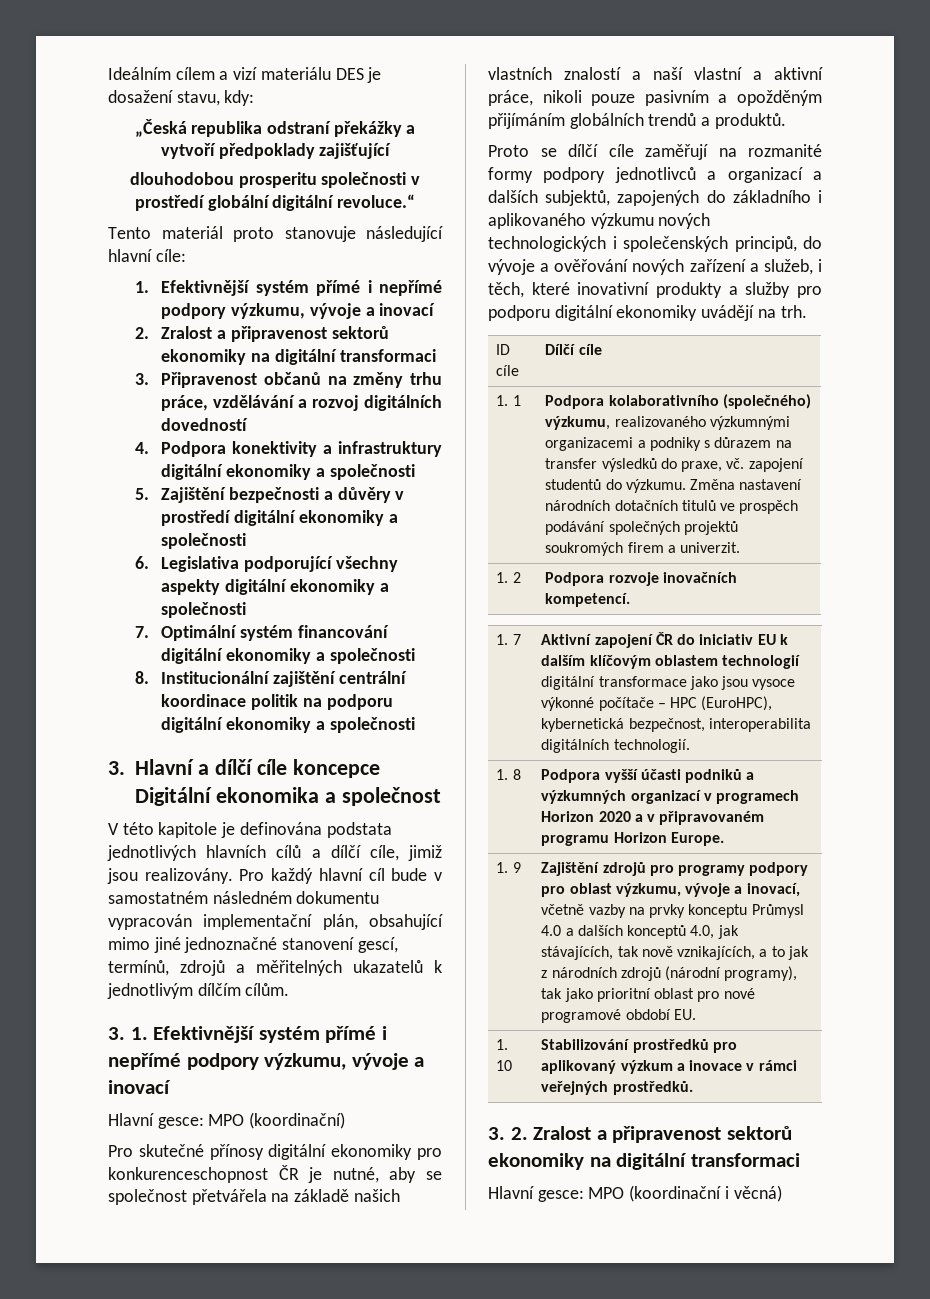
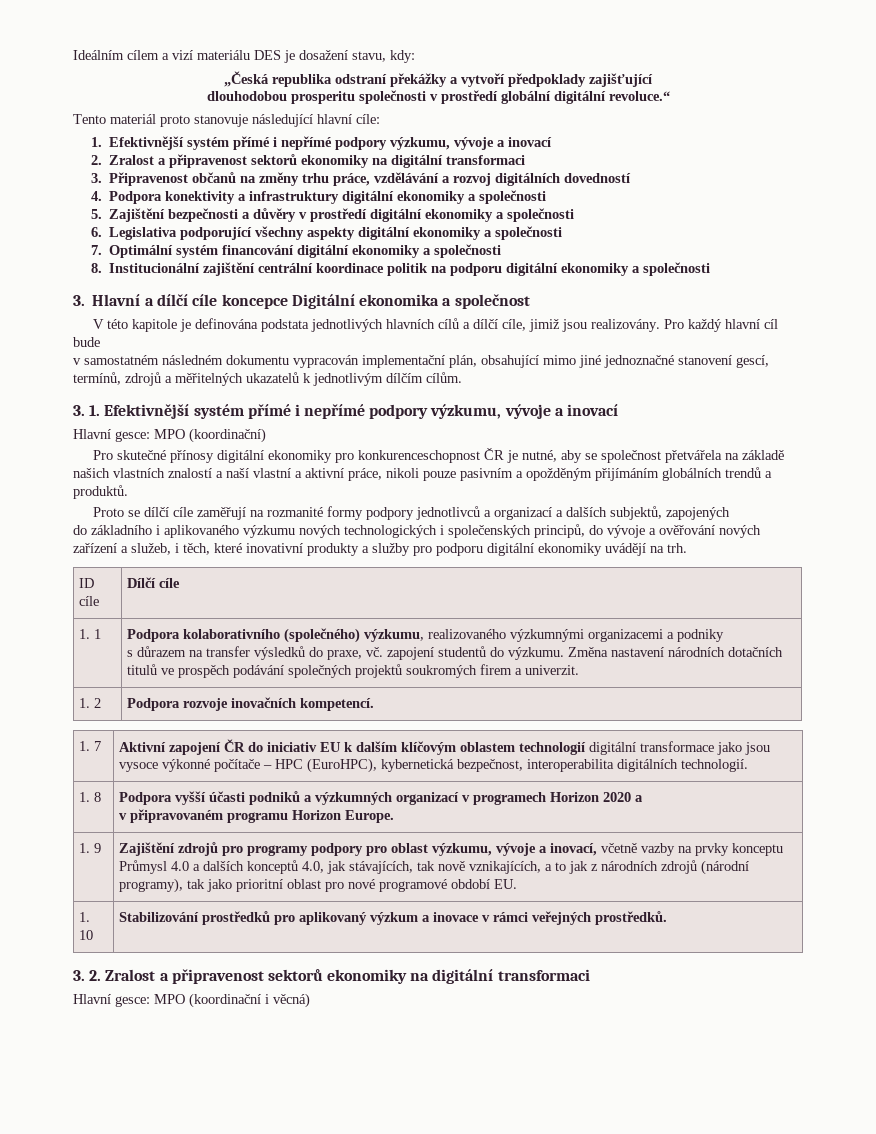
(428, 874) none -> (100, 342) //
(700, 198) none -> (730, 513) //
(701, 444) none -> (725, 635) //
(643, 818) none -> (644, 798) //

